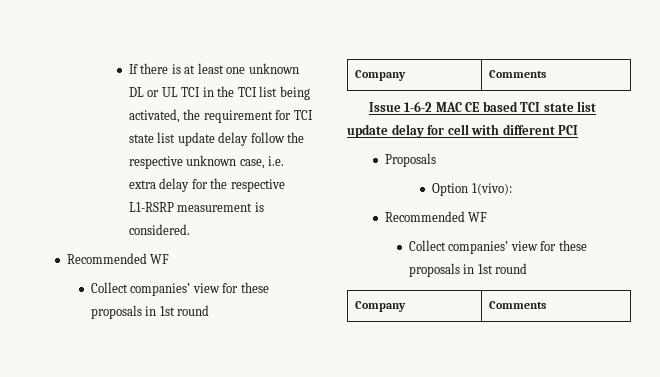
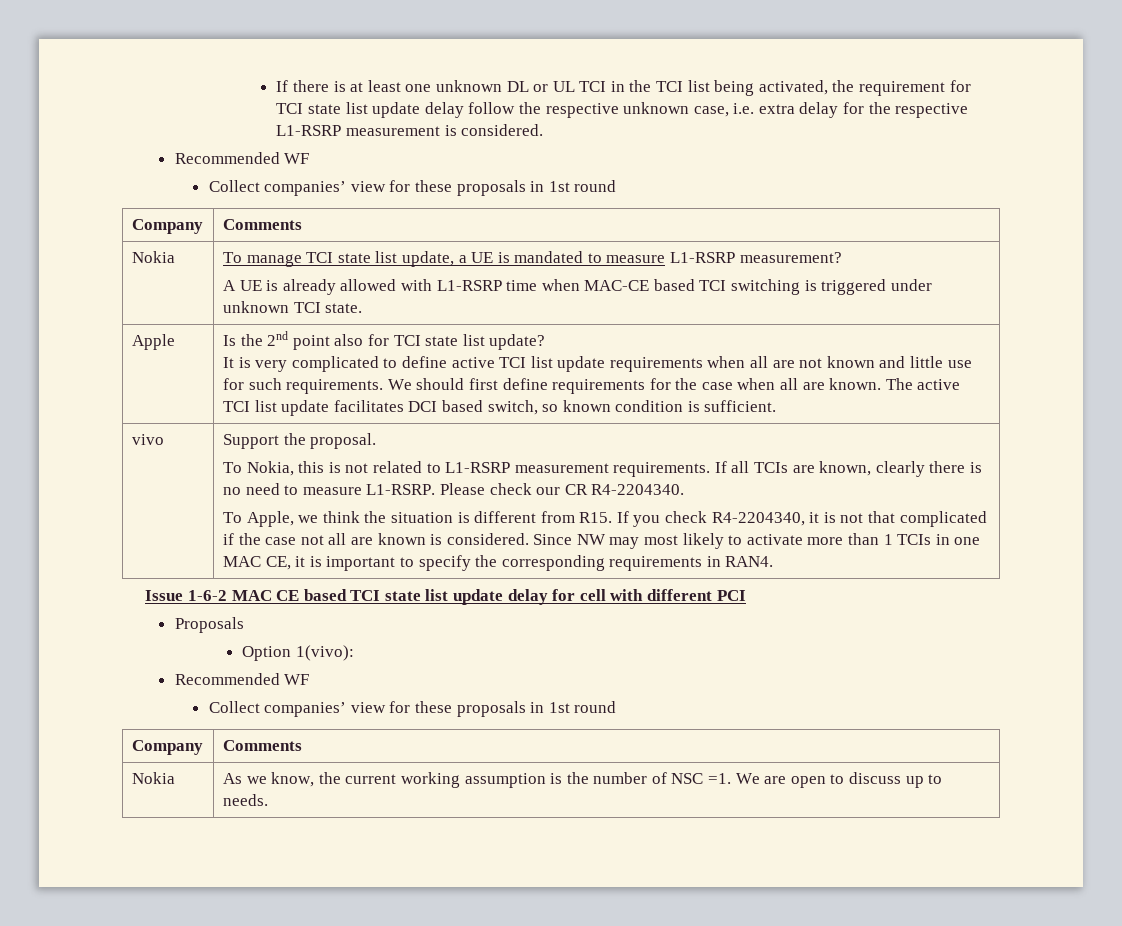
(546, 74) none -> [131,251,175,263] [222,251,842,267] [222,279,932,295] [222,301,363,313] [131,334,175,350] [222,331,546,350] [222,356,972,372] [222,378,961,394] [222,400,777,416] [131,434,164,445] [222,433,377,449] [222,461,983,477] [222,483,685,495] [222,511,987,527] [222,533,981,549] [222,555,774,571] // Nokia | To manage TCI state list update, a UE is mandated to measure L1-RSRP measurement? // A UE is already allowed with L1-RSRP time when MAC-CE based TCI switching is triggered under unknown TCI state. // Apple | Is the 2nd point also for TCI state list update? // It is very complicated to define active TCI list update requirements when all are not known and little use for such requirements. We should first define requirements for the case when all are known. The active TCI list update facilitates DCI based switch, so known condition is sufficient. // vivo | Support the proposal. // To Nokia, this is not related to L1-RSRP measurement requirements. If all TCIs are known, clearly there is no need to measure L1-RSRP. Please check our CR R4-2204340. // To Apple, we think the situation is different from R15. If you check R4-2204340, it is not that complicated if the case not all are known is considered. Since NW may most likely to activate more than 1 TCIs in one MAC CE, it is important to specify the corresponding requirements in RAN4.
(546, 305) none -> [131,772,175,784] [222,772,943,788] [222,794,268,806] // Nokia | As we know, the current working assumption is the number of NSC =1. We are open to discuss up to needs.

